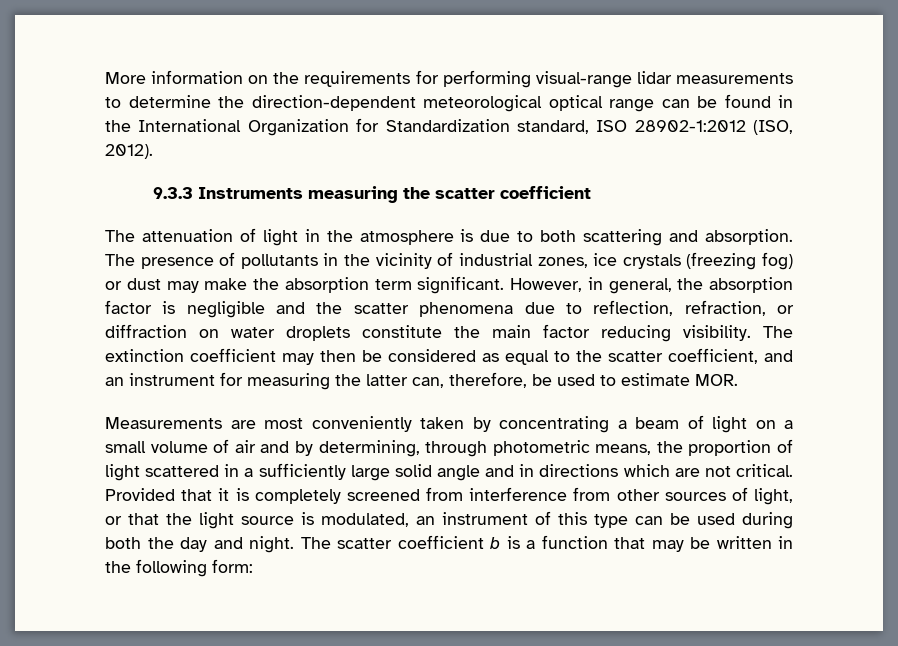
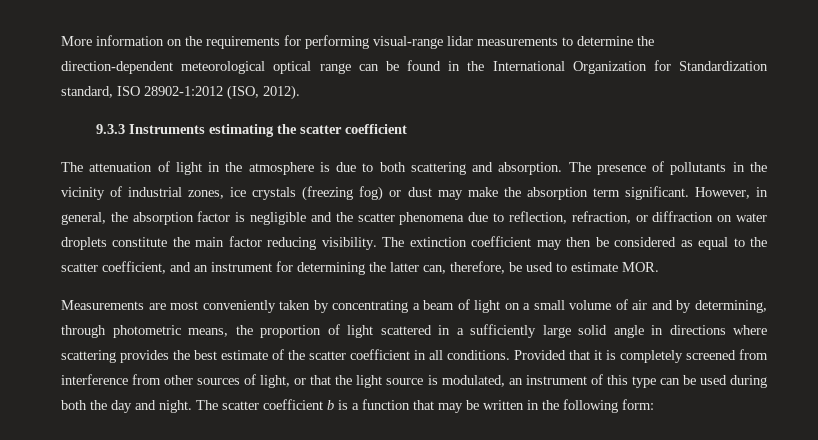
[308,186,399,203] measuring -> [209,124,275,137] estimating
[247,373,330,390] measuring -> [297,262,365,275] determining
[485,465,515,477] and -> (644, 331) none
[623,464,793,477] which are not critical. -> [733,325,767,335] [61,349,510,363] where scattering provides the best estimate of the scatter coefficient in all conditions.

